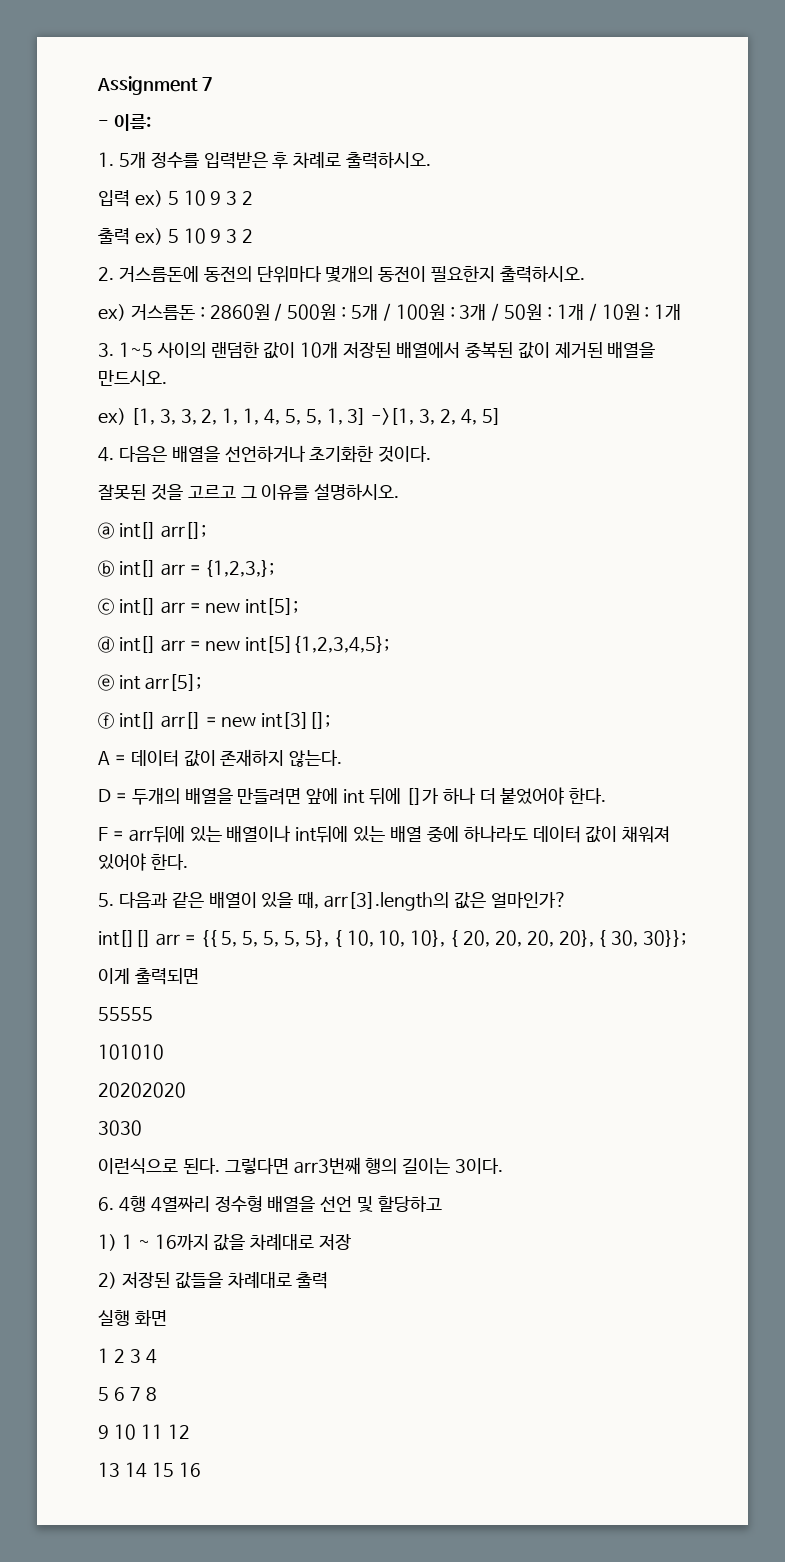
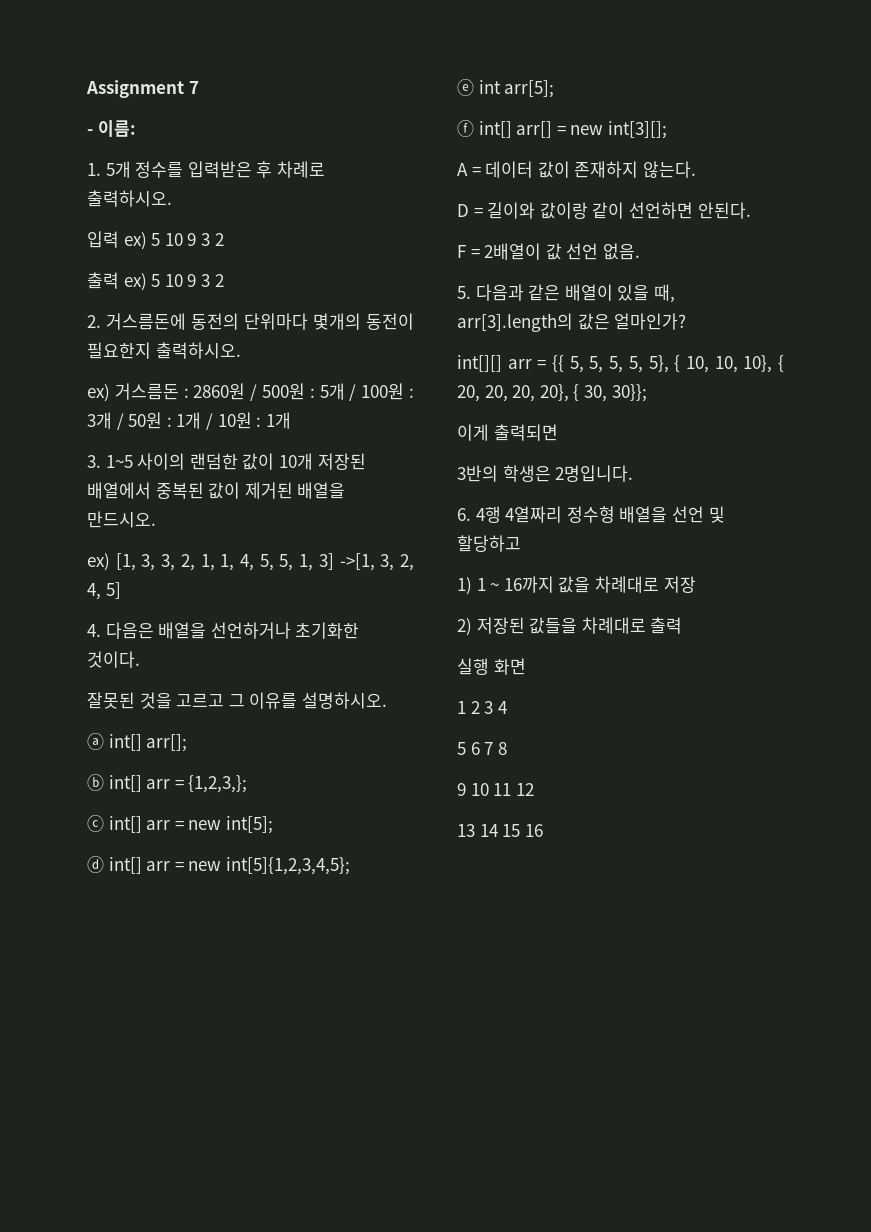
[131,787,607,805] [98,825,671,843] [98,853,188,871] 두개의 배열을 만들려면 앞에 int 뒤에 []가 하나 더 붙었어야 한다. // F = arr뒤에 있는 배열이나 int뒤에 있는 배열 중에 하나라도 데이터 값이 채워져 있어야 한다. -> [487,202,751,219] [457,243,640,260] 길이와 값이랑 같이 선언하면 안된다. // F = 2배열이 값 선언 없음.
[98,1007,153,1021] [98,1044,164,1060] [98,1082,186,1098] [98,1120,142,1136] [98,1157,504,1174] 55555 // 101010 // 20202020 // 3030 // 이런식으로 된다. 그렇다면 arr3번째 행의 길이는 3이다. -> [457,465,634,482] 3반의 학생은 2명입니다.

